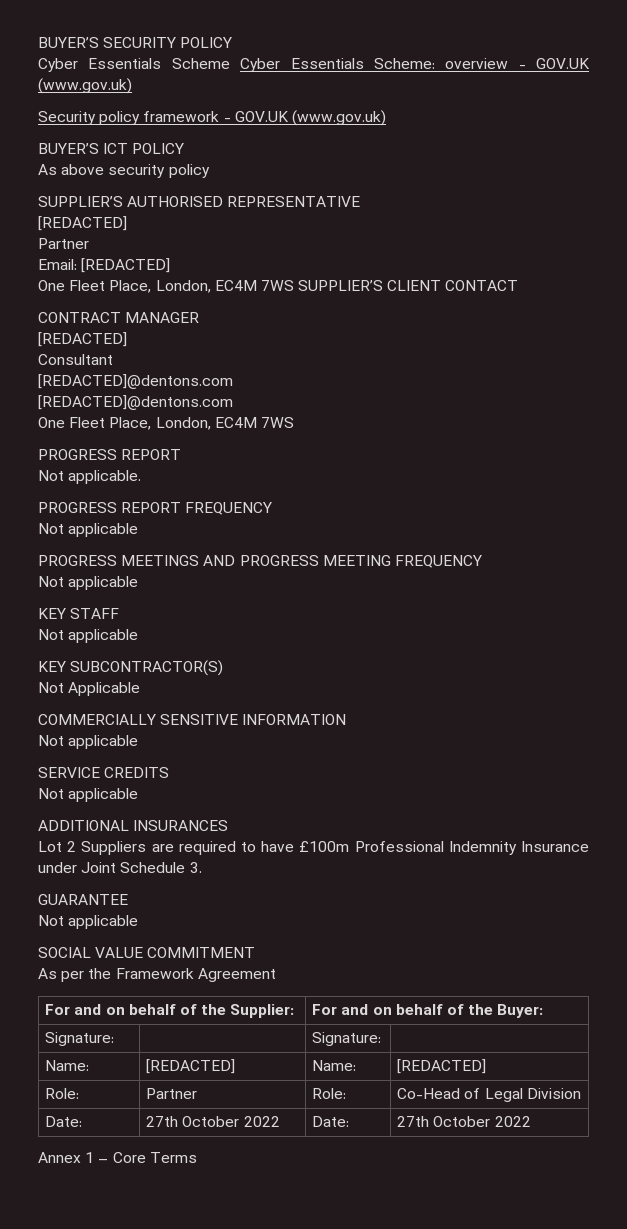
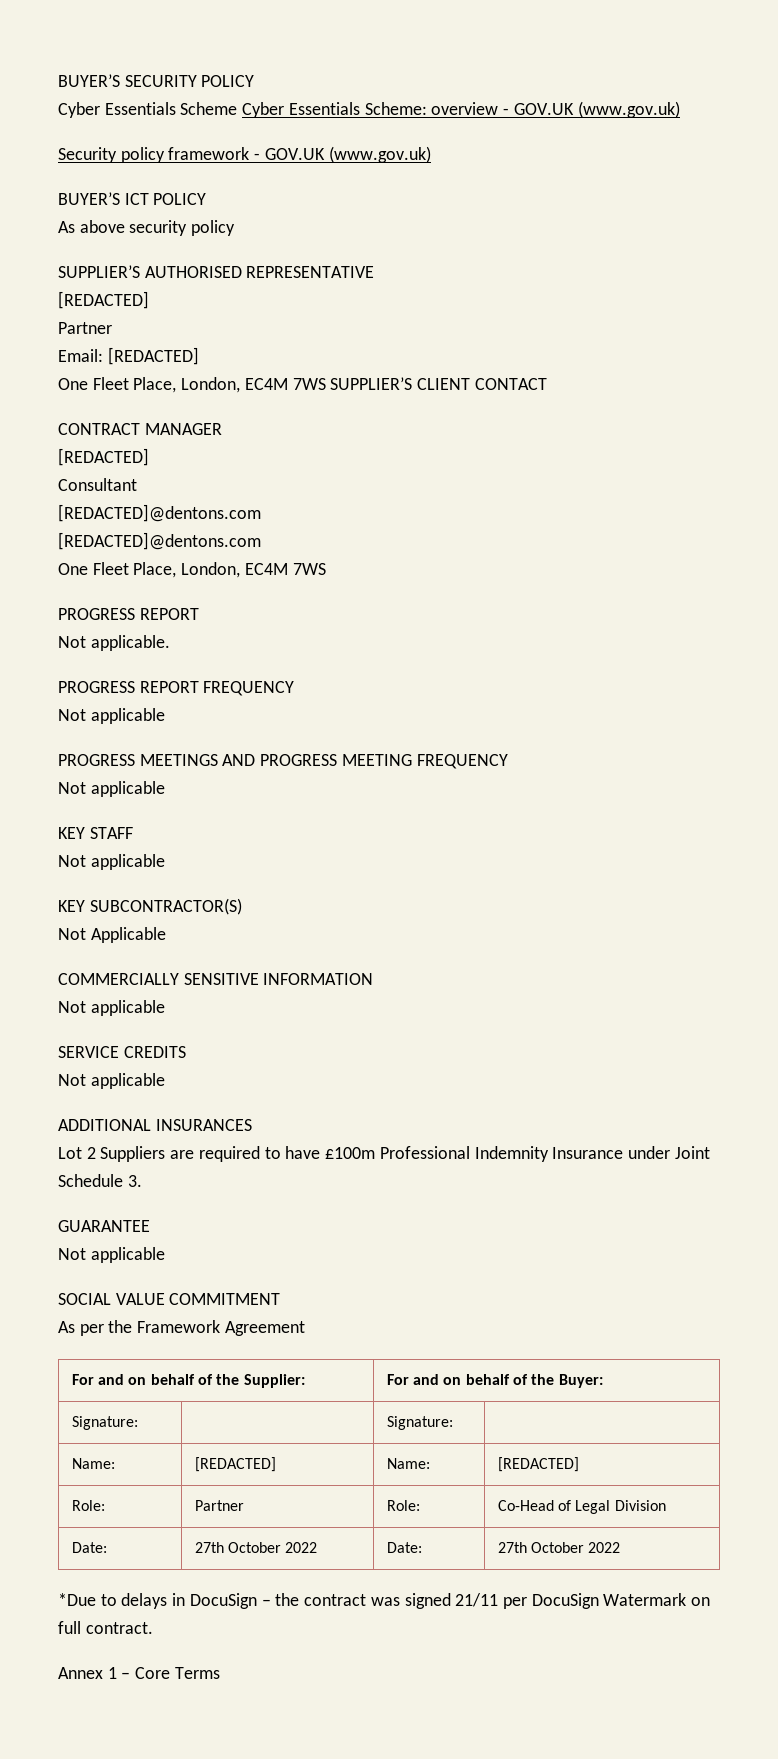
(531, 1121) none -> [58,1593,711,1609] [58,1621,153,1634] // *Due to delays in DocuSign – the contract was signed 21/11 per DocuSign Watermark on full contract.

